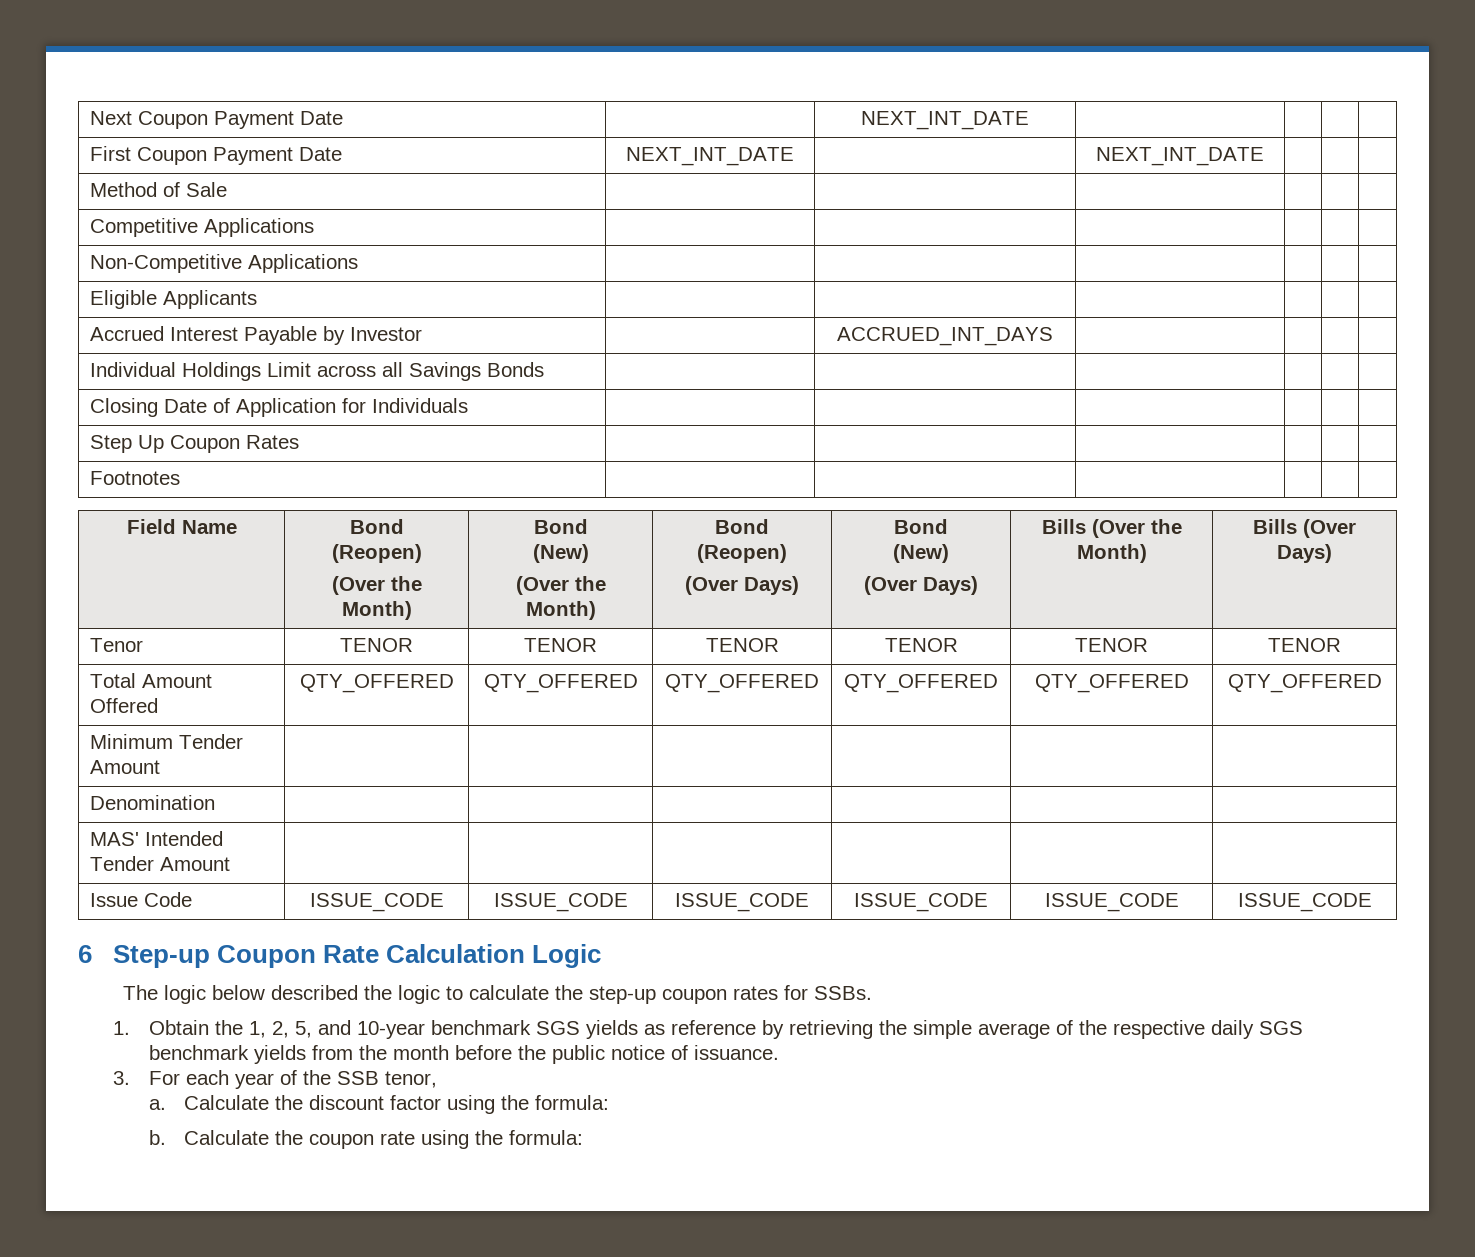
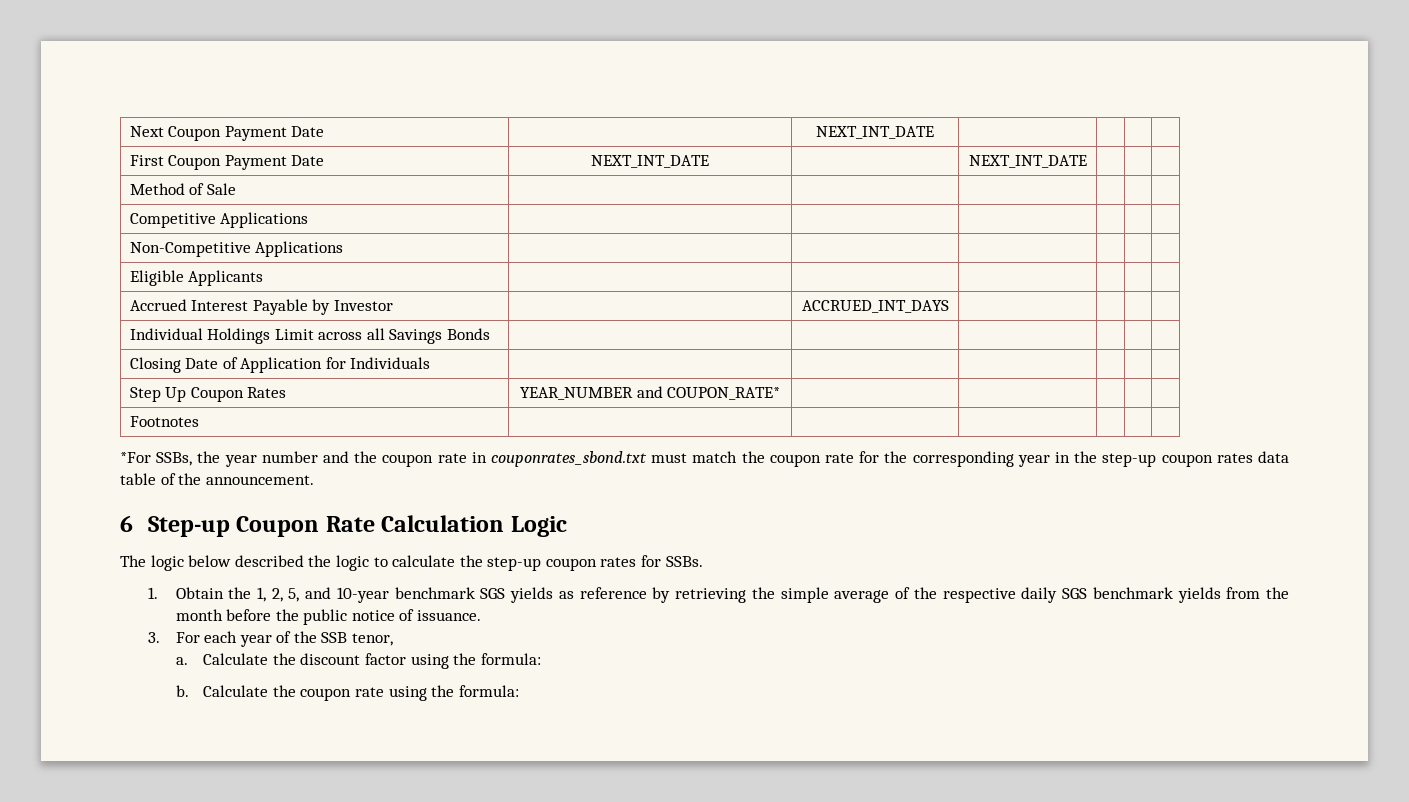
[89,471,180,485] [126,519,237,534] [349,519,404,534] [331,544,422,563] [331,576,422,595] [341,601,412,620] [533,519,588,534] [532,544,589,563] [515,576,606,595] [525,601,596,620] [715,519,769,534] [697,544,787,563] [685,576,799,595] [894,519,948,534] [893,544,949,563] [864,576,978,595] [1041,519,1182,538] [1076,544,1147,563] [1253,519,1356,538] [1277,544,1332,563] [89,638,143,652] [340,638,413,652] [524,638,597,652] [705,638,779,652] [884,638,958,652] [1075,638,1148,652] [1268,638,1341,652] [89,673,212,688] [89,698,158,713] [299,674,454,693] [483,674,638,693] [665,674,819,693] [844,674,998,693] [1034,674,1189,693] [1227,674,1382,693] [89,734,243,749] [89,760,160,774] [89,795,215,810] [89,831,223,846] [89,856,230,871] [89,892,192,907] [309,893,444,912] [493,893,628,912] [675,893,809,912] [854,893,988,912] [1044,893,1179,912] [1237,893,1372,912] | | | | | // Footnotes | | | | | | // Field Name | Bond // (Reopen) // (Over the Month) | Bond // (New) // (Over the Month) | Bond // (Reopen) // (Over Days) | Bond // (New) // (Over Days) | Bills (Over the Month) | Bills (Over Days) // Tenor | TENOR | TENOR | TENOR | TENOR | TENOR | TENOR // Total Amount Offered | QTY_OFFERED | QTY_OFFERED | QTY_OFFERED | QTY_OFFERED | QTY_OFFERED | QTY_OFFERED // Minimum Tender Amount | | | | | | // Denomination | | | | | | // MAS' Intended Tender Amount | | | | | | // Issue Code | ISSUE_CODE | ISSUE_CODE | ISSUE_CODE | ISSUE_CODE | ISSUE_CODE | ISSUE_CODE -> [519,386,781,400] [129,416,199,427] [120,451,1290,467] [120,473,314,485] YEAR_NUMBER and COUPON_RATE* | | | | | // Footnotes | | | | | | // *For SSBs, the year number and the coupon rate in couponrates_sbond.txt must match the coupon rate for the corresponding year in the step-up coupon rates data table of the announcement.

